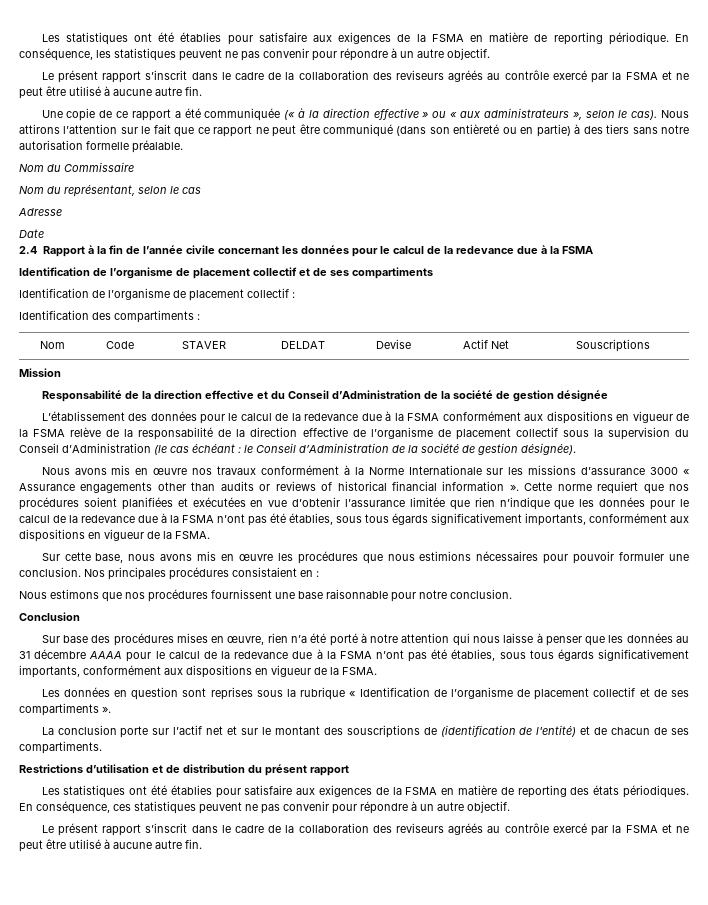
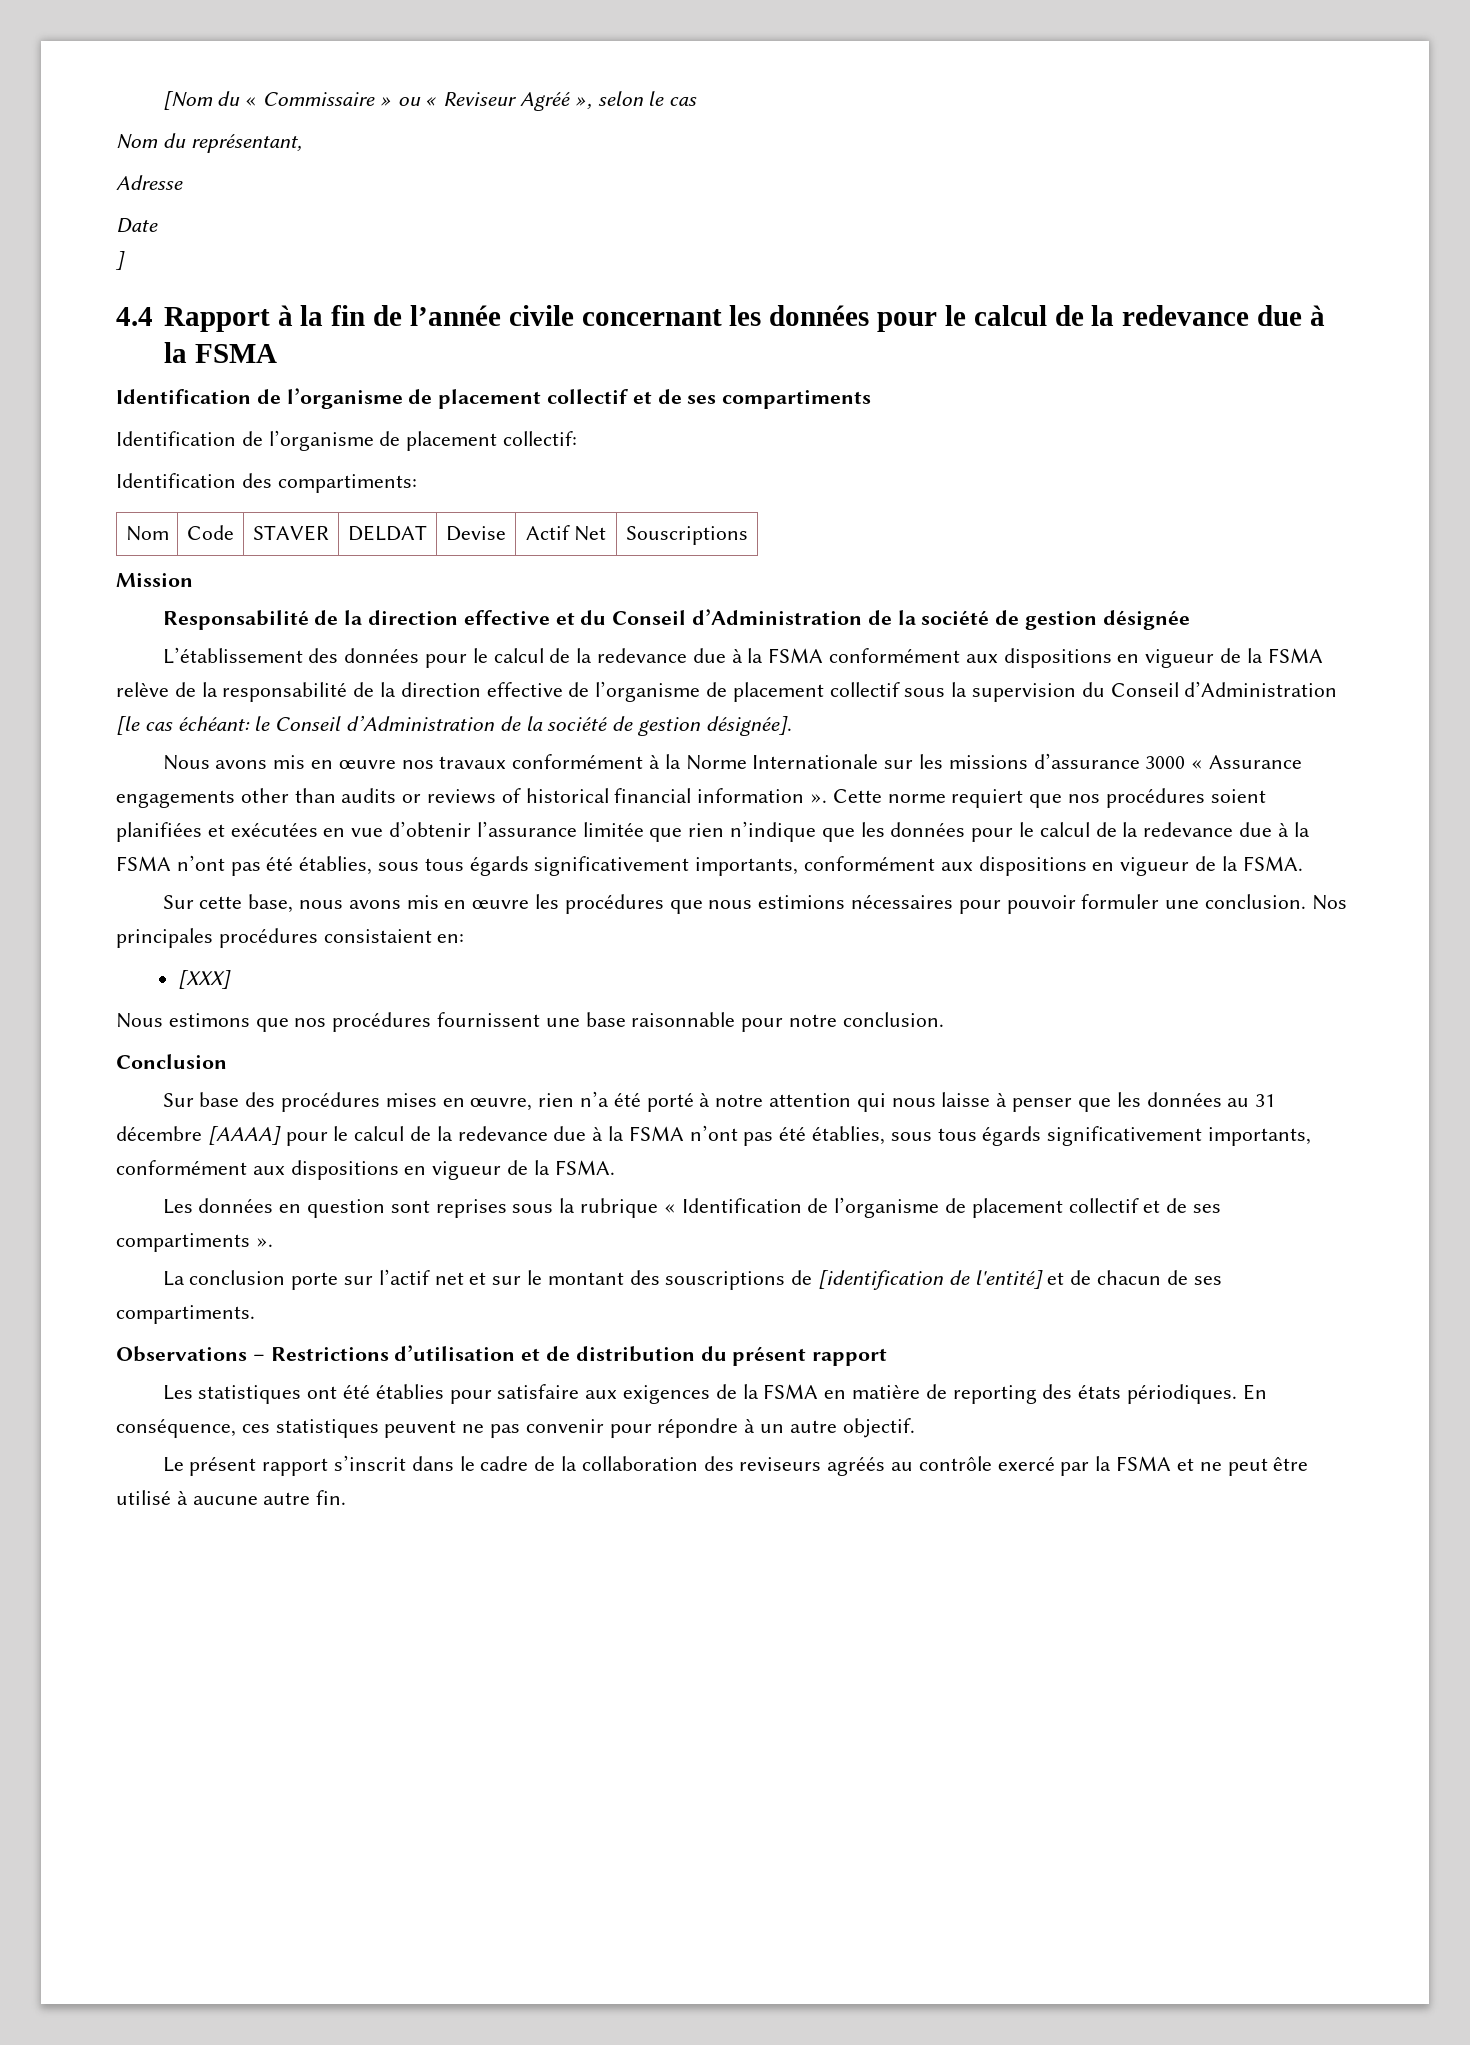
[41,32,690,45] [19,48,490,61] [41,70,690,83] [19,86,202,99] [41,108,419,121] Les statistiques ont été établies pour satisfaire aux exigences de la FSMA en matière de reporting périodique. En conséquence, les statistiques peuvent ne pas convenir pour répondre à un autre objectif. // Le présent rapport s’inscrit dans le cadre de la collaboration des reviseurs agréés au contrôle exercé par la FSMA et ne peut être utilisé à aucune autre fin. // Une copie de ce rapport a été communiquée (« à la direction effective -> [162,91,376,110] [Nom du « Commissaire
[459,108,569,118] aux administrateurs -> [443,92,571,111] Reviseur Agréé
[631,110,689,120] [19,124,690,137] [19,140,183,153] [19,162,134,172] cas). Nous attirons l’attention sur le fait que ce rapport ne peut être communiqué (dans son entièreté ou en partie) à des tiers sans notre autorisation formelle préalable. // Nom du Commissaire -> [669,97,698,106] cas
[138,186,201,194] selon le cas -> (302, 143) none
[19,246,37,254] 2.4 -> [115,251,125,270] [116,307,153,326] ] // 4.4
[247,288,295,298] collectif : -> [503,431,578,446] collectif:
[114,310,200,323] compartiments : -> [277,474,417,493] compartiments:
[154,444,241,455] (le cas échéant : -> [116,716,250,735] [le cas échéant:
[521,443,576,455] désignée). -> [705,716,792,736] désignée].
[300,570,319,577] en : -> [437,934,465,943] [178,970,232,989] en: // [XXX]
[89,651,123,659] AAAA -> [207,1126,281,1145] [AAAA]
[440,725,577,737] (identification de l'entité) -> [818,1270,1043,1290] [identification de l'entité]
(102, 747) none -> [116,1346,265,1362] Observations –

